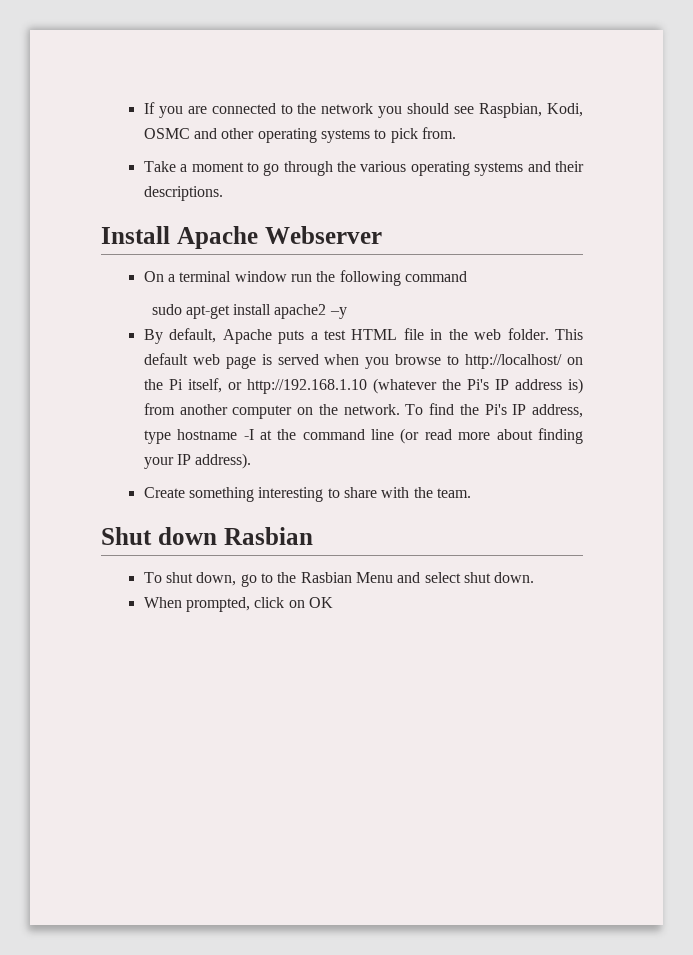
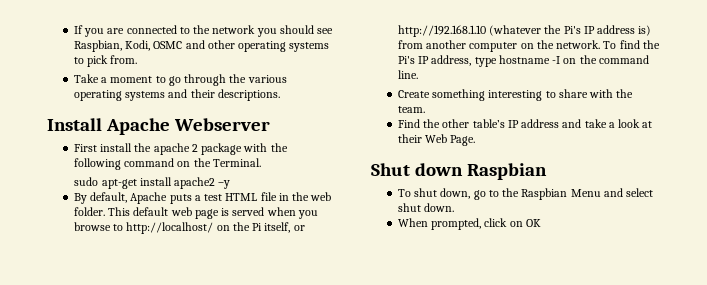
[143,271,313,282] On a terminal window run -> [73,143,268,155] First install the apache 2 package with
(468, 276) none -> [177,158,261,167] on the Terminal.
[259,430,272,440] at -> [563,58,577,64] on
[371,428,584,444] [143,453,252,469] line (or read more about finding your IP address). -> [397,70,418,79] line.
(472, 493) none -> [397,119,653,128] [397,134,476,146] // Find the other table’s IP address and take a look at their Web Page.
[223,527,313,545] Rasbian -> [466,163,547,180] Raspbian
[300,572,352,583] Rasbian -> [521,188,568,200] Raspbian

